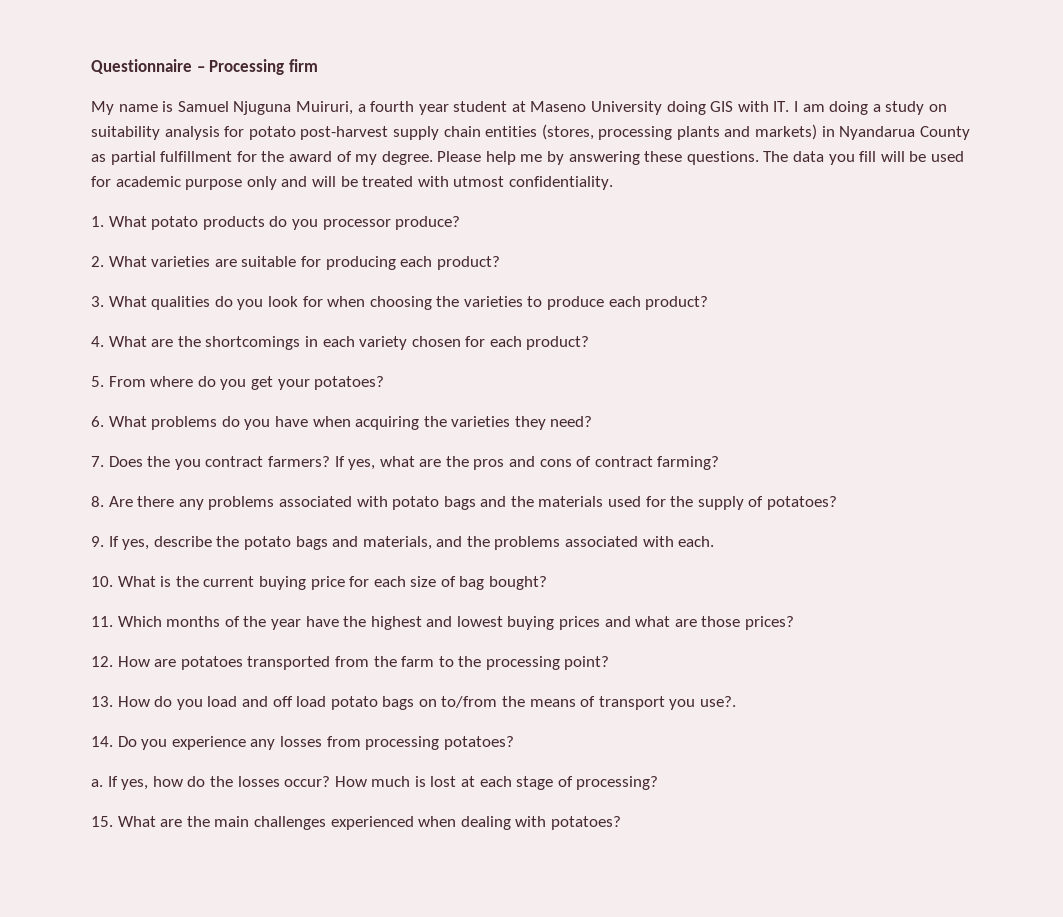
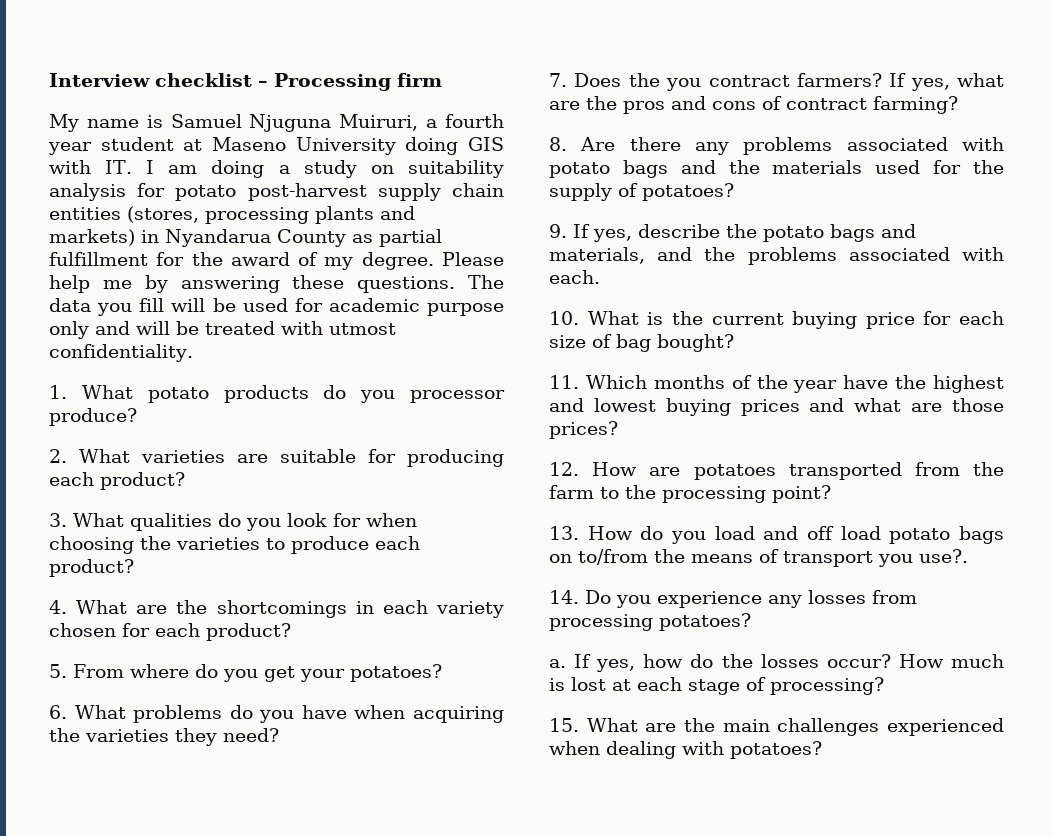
[91,59,192,74] Questionnaire -> [49,73,252,87] Interview checklist

